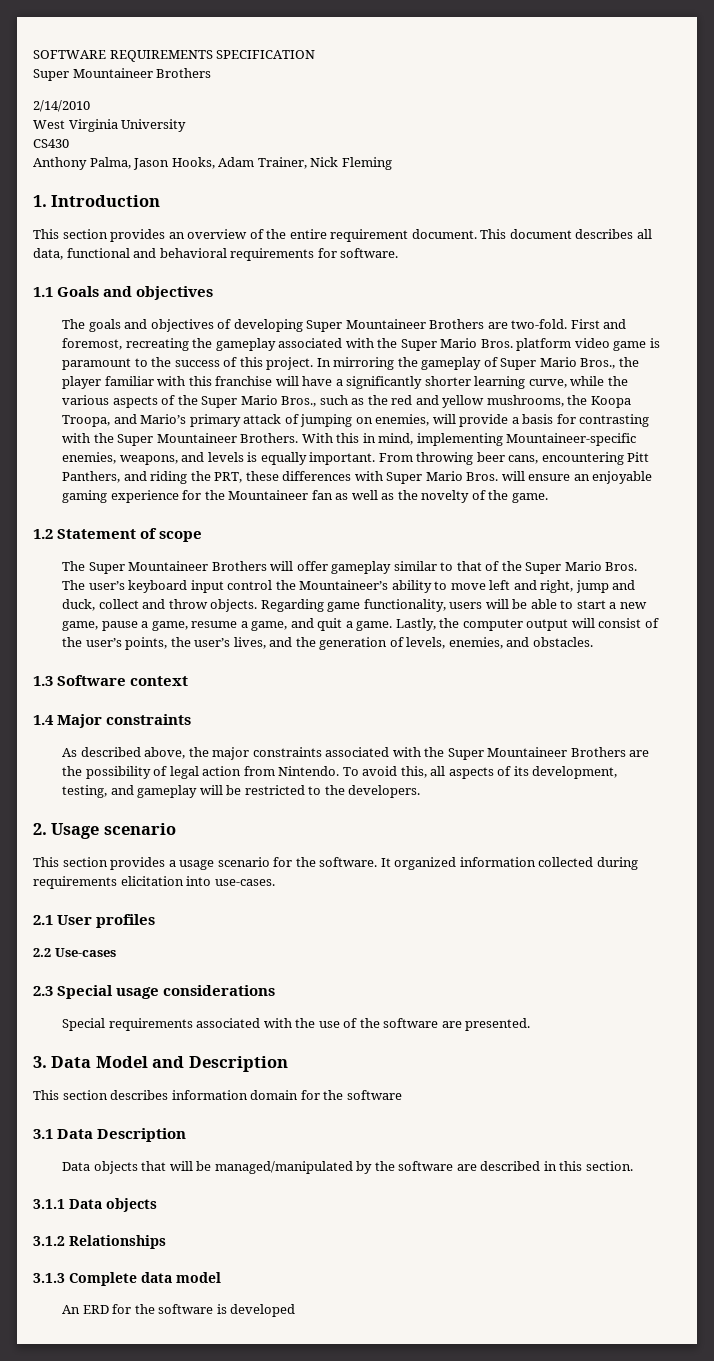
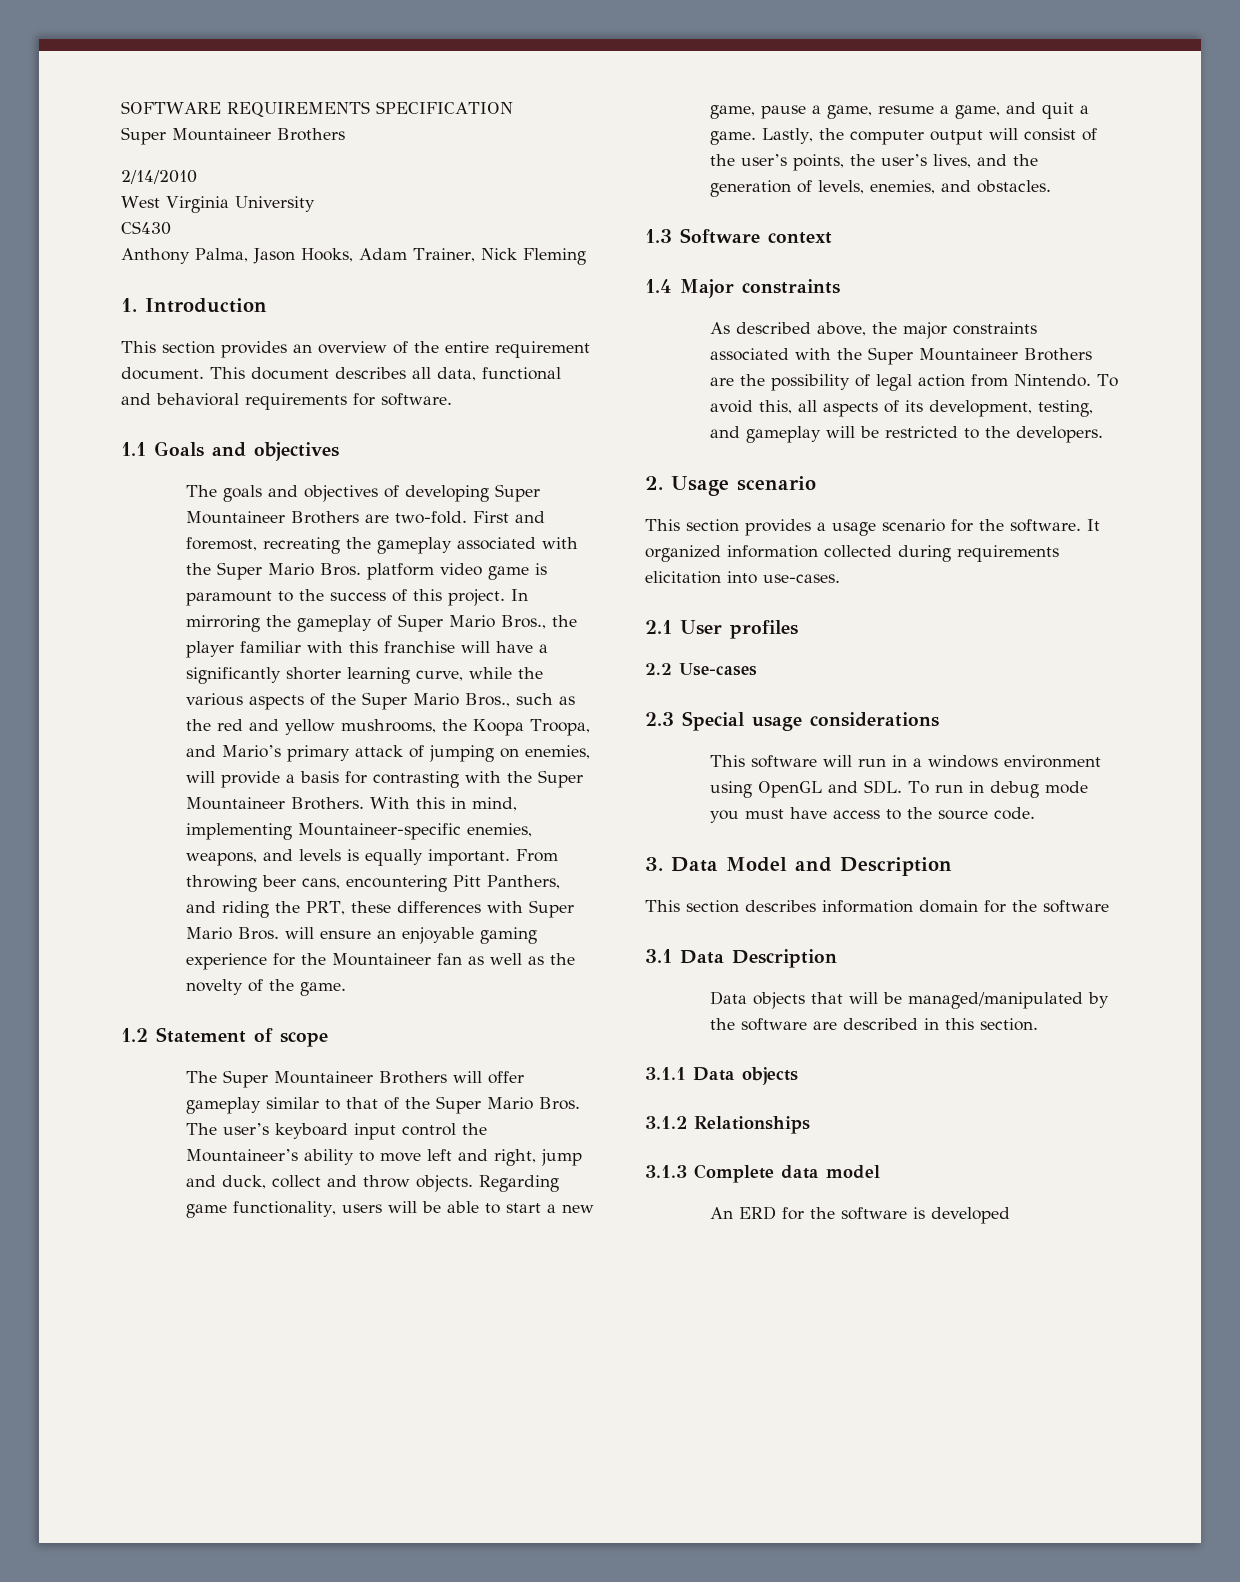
[61,1018,531,1031] Special requirements associated with the use of the software are presented. -> [709,755,1101,768] [709,780,1088,798] [709,807,1035,823] This software will run in a windows environment using OpenGL and SDL. To run in debug mode you must have access to the source code.

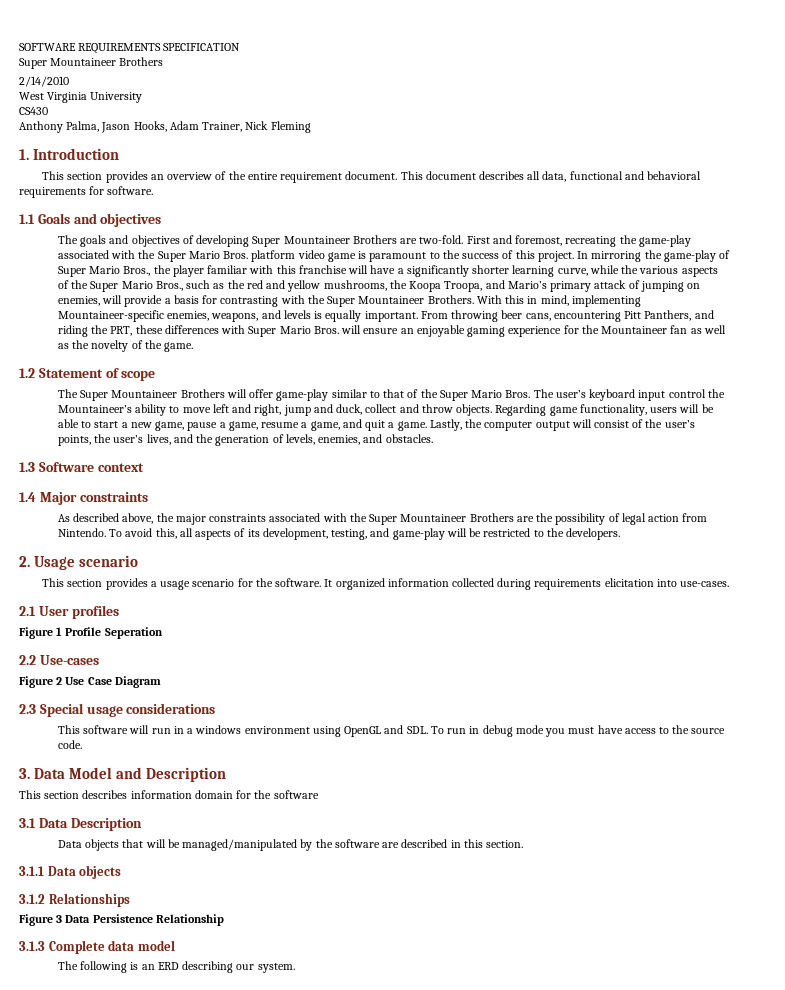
[376,537,452,554] gameplay -> [638,235,691,247] game-play
[296,615,372,632] gameplay -> [663,250,716,262] game-play
[185,1097,261,1114] gameplay -> [276,389,329,401] game-play
[745,426,821,443] gameplay -> [392,528,445,540] game-play
[645,663,757,676] 2.2 Use-cases -> [19,627,163,639] [19,655,99,665] [19,676,161,688] Figure 1 Profile Seperation // 2.2 Use-cases // Figure 2 Use Case Diagram
(810, 1125) none -> [19,914,224,926] // Figure 3 Data Persistence Relationship
[709,1206,1010,1224] An ERD for the software is developed -> [57,961,295,973] The following is an ERD describing our system.

